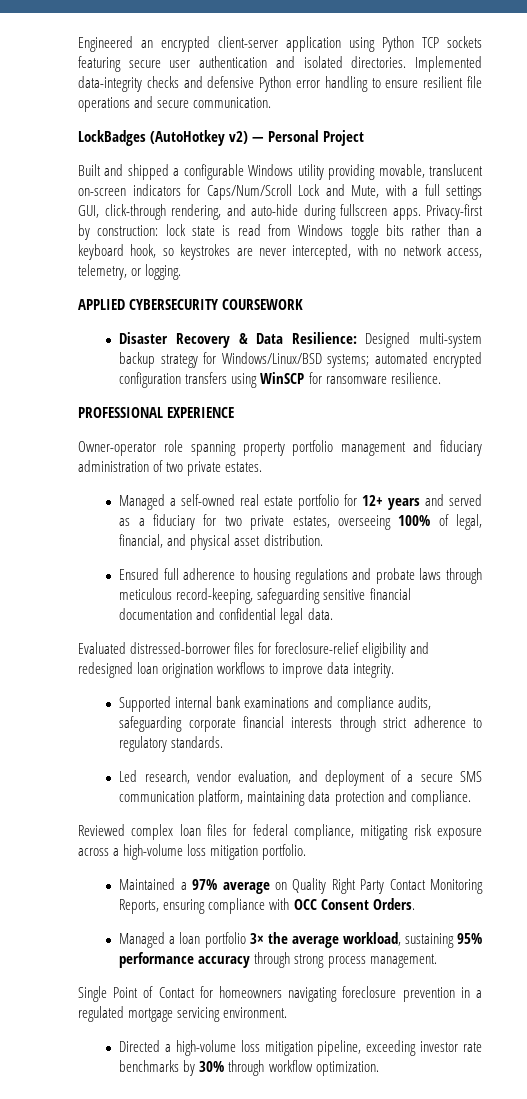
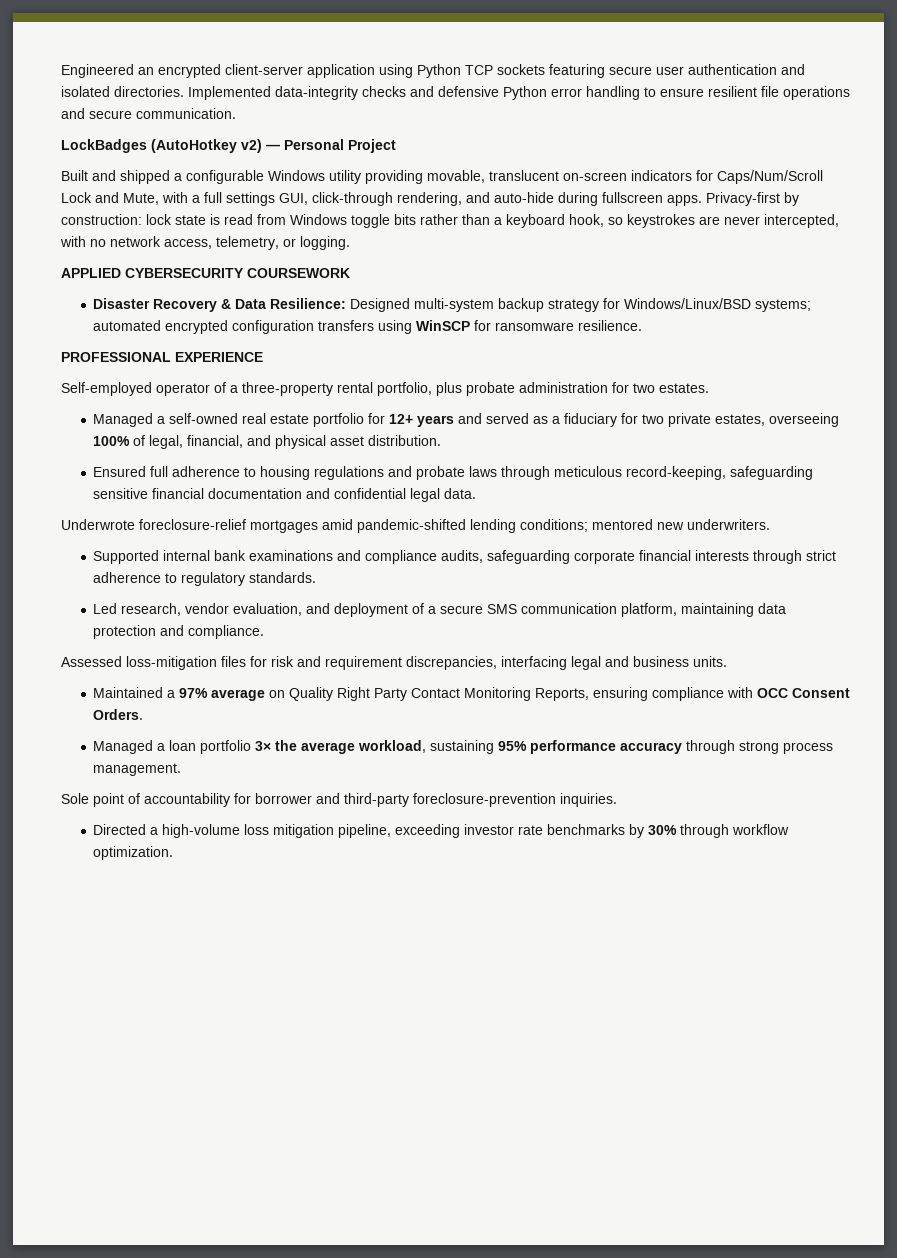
[78,440,483,456] [78,460,222,476] Owner-operator role spanning property portfolio management and fiduciary administration of two private -> [61,382,655,396] Self-employed operator of a three-property rental portfolio, plus probate administration for two
[78,642,430,658] [78,662,395,678] Evaluated distressed-borrower files for foreclosure-relief eligibility and redesigned loan origination workflows to improve data integrity. -> [61,519,770,533] Underwrote foreclosure-relief mortgages amid pandemic-shifted lending conditions; mentored new underwriters.
[78,824,482,840] [78,844,307,860] Reviewed complex loan files for federal compliance, mitigating risk exposure across a high-volume loss mitigation portfolio. -> [61,656,727,670] Assessed loss-mitigation files for risk and requirement discrepancies, interfacing legal and business units.
[78,986,482,1002] [78,1006,288,1022] Single Point of Contact for homeowners navigating foreclosure prevention in a regulated mortgage servicing environment. -> [61,793,617,807] Sole point of accountability for borrower and third-party foreclosure-prevention inquiries.

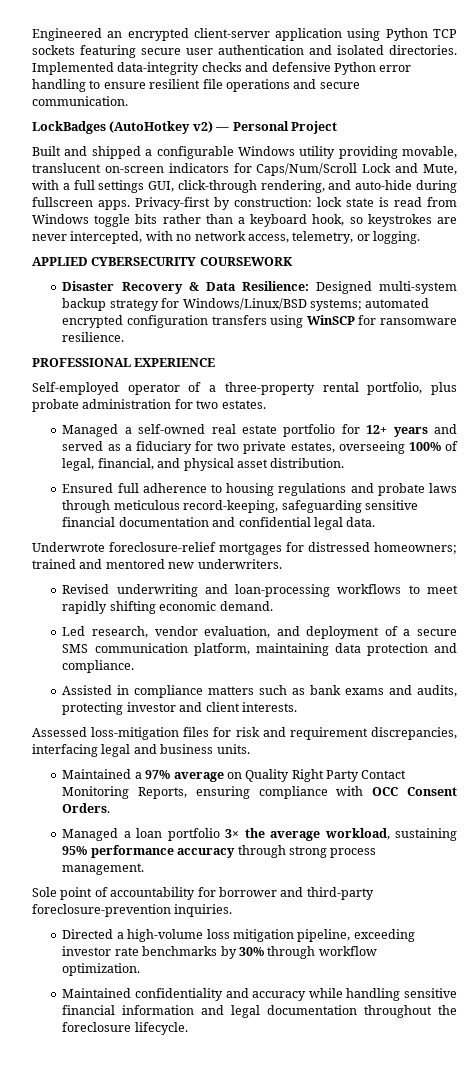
[322,519,770,533] [93,550,837,564] [93,572,317,586] amid pandemic-shifted lending conditions; mentored new underwriters. // Supported internal bank examinations and compliance audits, safeguarding corporate financial interests through strict adherence to regulatory standards. -> [286,542,457,554] [32,559,282,569] [62,584,459,597] [62,601,273,614] for distressed homeowners; trained and mentored new underwriters. // Revised underwriting and loan-processing workflows to meet rapidly shifting economic demand.
(265, 632) none -> [62,685,457,698] [62,702,297,715] // Assisted in compliance matters such as bank exams and audits, protecting investor and client interests.
(174, 853) none -> [62,988,457,1001] [62,1005,457,1018] [62,1022,188,1035] // Maintained confidentiality and accuracy while handling sensitive financial information and legal documentation throughout the foreclosure lifecycle.

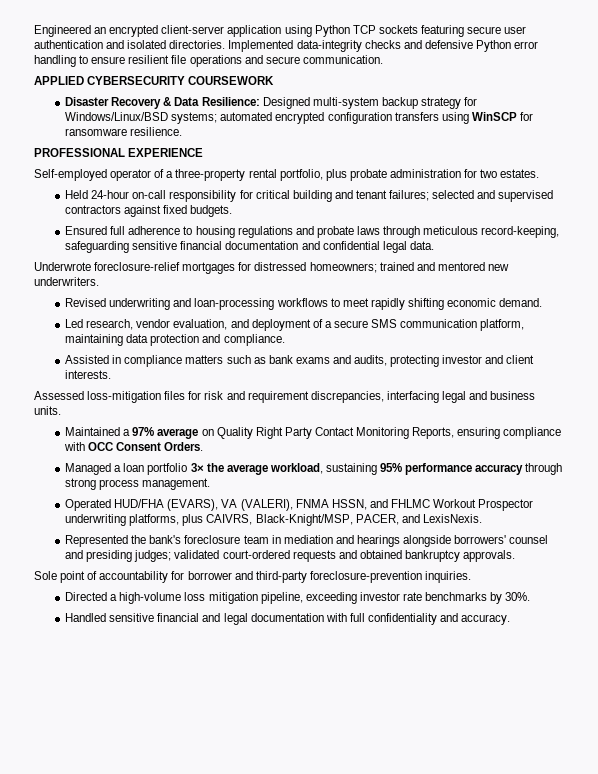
[32,121,337,134] [32,146,457,159] [32,163,457,176] [32,180,457,193] [32,197,457,210] [32,214,457,227] [32,231,420,244] // LockBadges (AutoHotkey v2) — Personal Project // Built and shipped a configurable Windows utility providing movable, translucent on-screen indicators for Caps/Num/Scroll Lock and Mute, with a full settings GUI, click-through rendering, and auto-hide during fullscreen apps. Privacy-first by construction: lock state is read from Windows toggle bits rather than a keyboard hook, so keystrokes are never intercepted, with no network access, telemetry, or logging. -> (383, 59) none
[62,424,457,437] [62,441,459,454] [62,458,345,471] Managed a self-owned real estate portfolio for 12+ years and served as a fiduciary for two private estates, overseeing 100% of legal, financial, and physical asset distribution. -> [65,190,554,202] [65,205,233,217] Held 24-hour on-call responsibility for critical building and tenant failures; selected and supervised contractors against fixed budgets.
(145, 869) none -> [65,499,534,511] [65,514,482,526] [65,535,549,547] [65,550,516,562] // Operated HUD/FHA (EVARS), VA (VALERI), FNMA HSSN, and FHLMC Workout Prospector underwriting platforms, plus CAIVRS, Black-Knight/MSP, PACER, and LexisNexis. // Represented the bank's foreclosure team in mediation and hearings alongside borrowers' counsel and presiding judges; validated court-ordered requests and obtained bankruptcy approvals.
[238,946,377,959] [62,963,141,976] [62,988,457,1001] [62,1005,195,1015] 30% through workflow optimization. // Maintained confidentiality and accuracy while handling sensitive financial information -> [505,592,531,601] [65,613,200,622] 30%. // Handled sensitive financial
[364,1005,457,1018] [62,1022,188,1035] throughout the foreclosure lifecycle. -> [325,613,511,625] with full confidentiality and accuracy.

